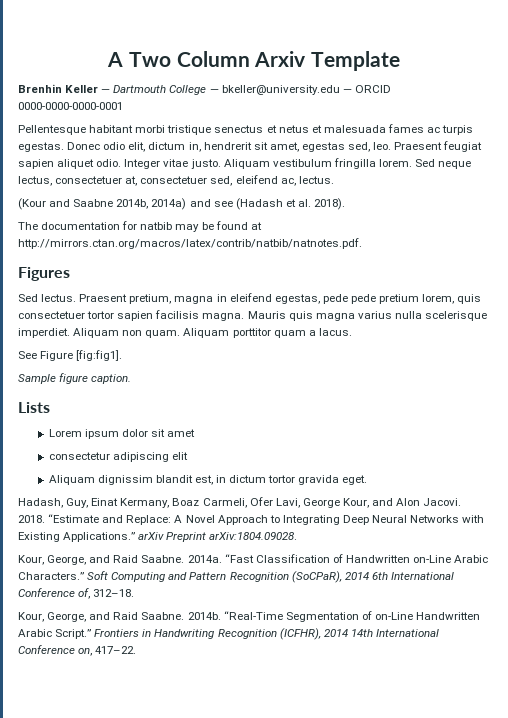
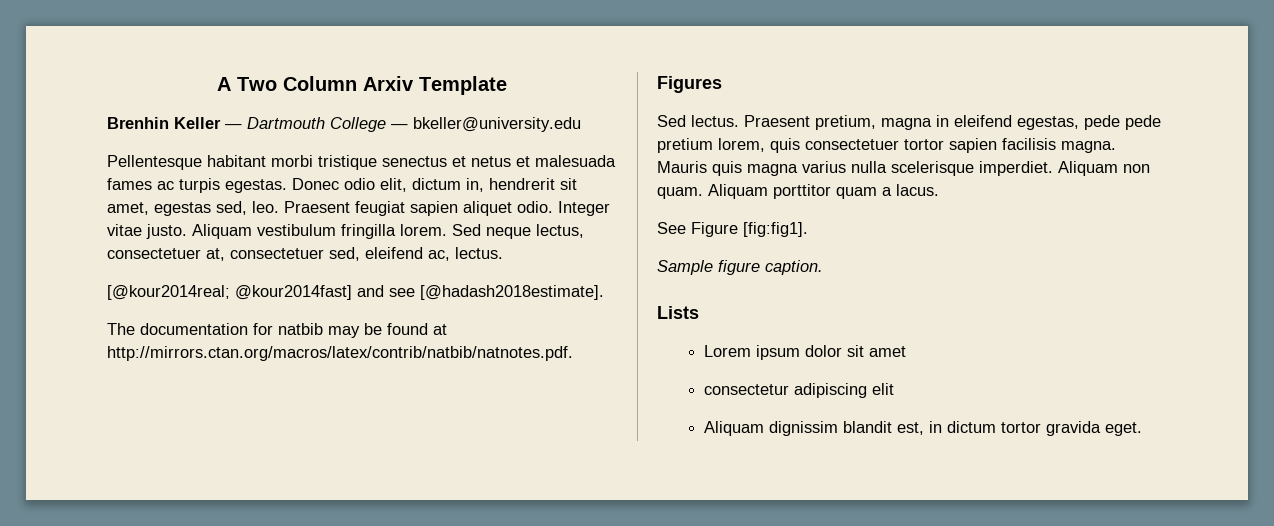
[342,85,391,93] [18,102,123,110] — ORCID 0000-0000-0000-0001 -> (581, 124) none
[18,198,346,210] (Kour and Saabne 2014b, 2014a) and see (Hadash et al. 2018). -> [107,285,604,300] [@kour2014real; @kour2014fast] and see [@hadash2018estimate].
[18,497,462,508] [18,514,485,525] [18,532,298,542] [18,554,489,565] [18,571,454,583] [18,588,135,599] [18,611,481,622] [18,628,439,640] [18,645,137,656] // Hadash, Guy, Einat Kermany, Boaz Carmeli, Ofer Lavi, George Kour, and Alon Jacovi. 2018. “Estimate and Replace: A Novel Approach to Integrating Deep Neural Networks with Existing Applications.” arXiv Preprint arXiv:1804.09028. // Kour, George, and Raid Saabne. 2014a. “Fast Classification of Handwritten on-Line Arabic Characters.” Soft Computing and Pattern Recognition (SoCPaR), 2014 6th International Conference of, 312–18. // Kour, George, and Raid Saabne. 2014b. “Real-Time Segmentation of on-Line Handwritten Arabic Script.” Frontiers in Handwriting Recognition (ICFHR), 2014 14th International Conference on, 417–22. -> (1143, 429) none

